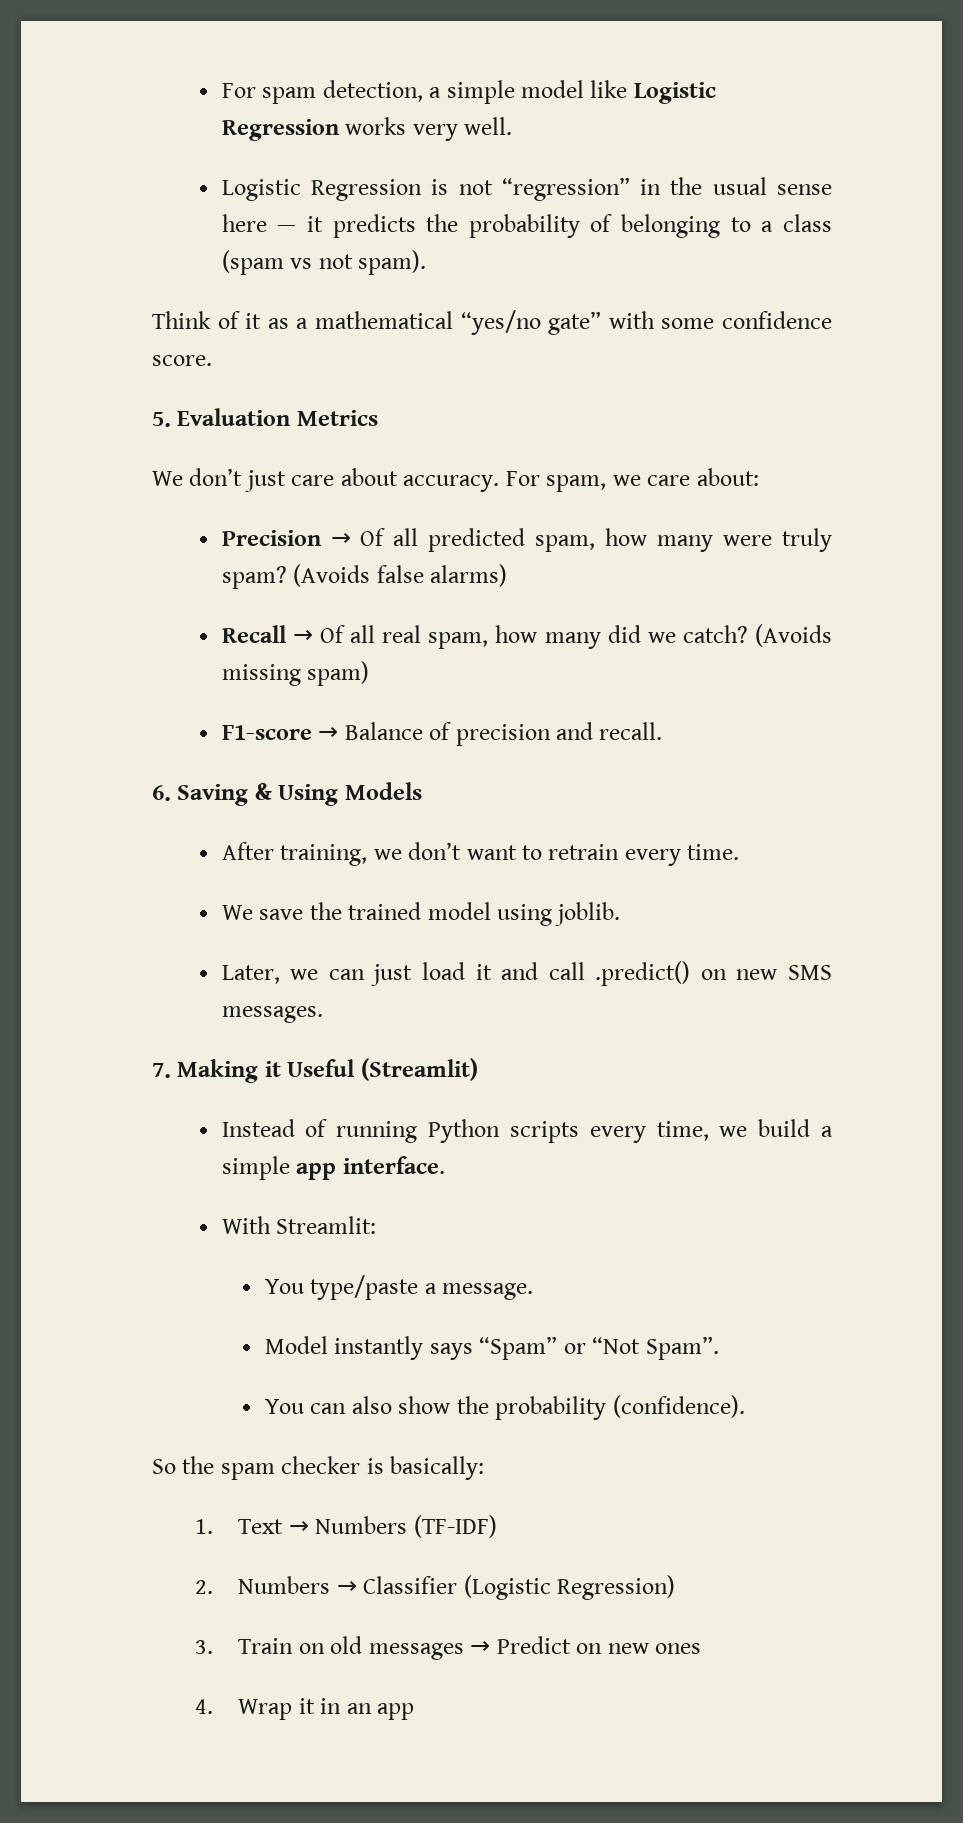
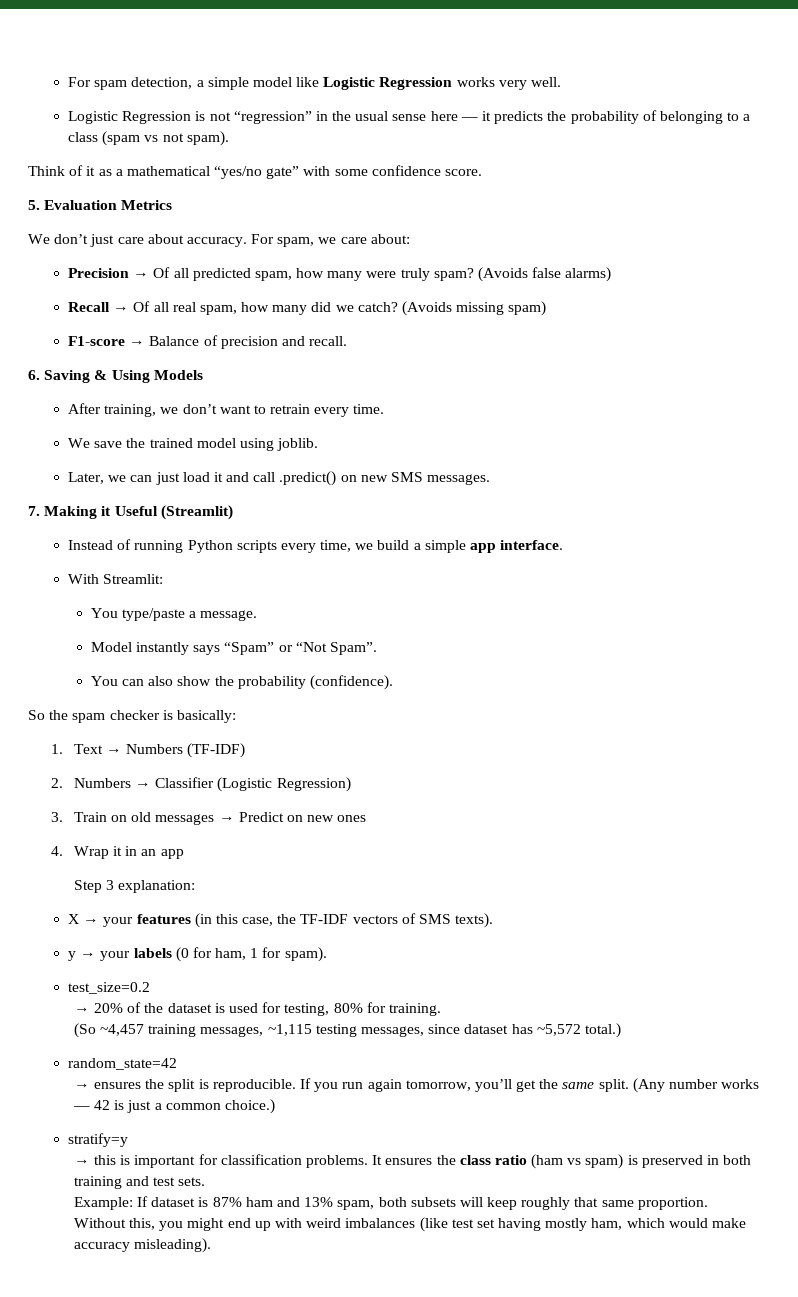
(415, 1711) none -> [73,880,196,893] [67,913,494,928] [67,947,327,962] [67,982,150,994] [73,1002,441,1016] [73,1023,621,1038] [67,1058,177,1070] [73,1078,760,1093] [72,1099,275,1114] [67,1133,128,1147] [73,1154,752,1169] [73,1176,206,1189] [73,1196,708,1210] [73,1217,746,1232] [73,1238,212,1253] // Step 3 explanation: // X → your features (in this case, the TF-IDF vectors of SMS texts). // y → your labels (0 for ham, 1 for spam). // test_size=0.2 // → 20% of the dataset is used for testing, 80% for training. // (So ~4,457 training messages, ~1,115 testing messages, since dataset has ~5,572 total.) // random_state=42 // → ensures the split is reproducible. If you run again tomorrow, you’ll get the same split. (Any number works — 42 is just a common choice.) // stratify=y // → this is important for classification problems. It ensures the class ratio (ham vs spam) is preserved in both training and test sets. // Example: If dataset is 87% ham and 13% spam, both subsets will keep roughly that same proportion. // Without this, you might end up with weird imbalances (like test set having mostly ham, which would make accuracy misleading).

